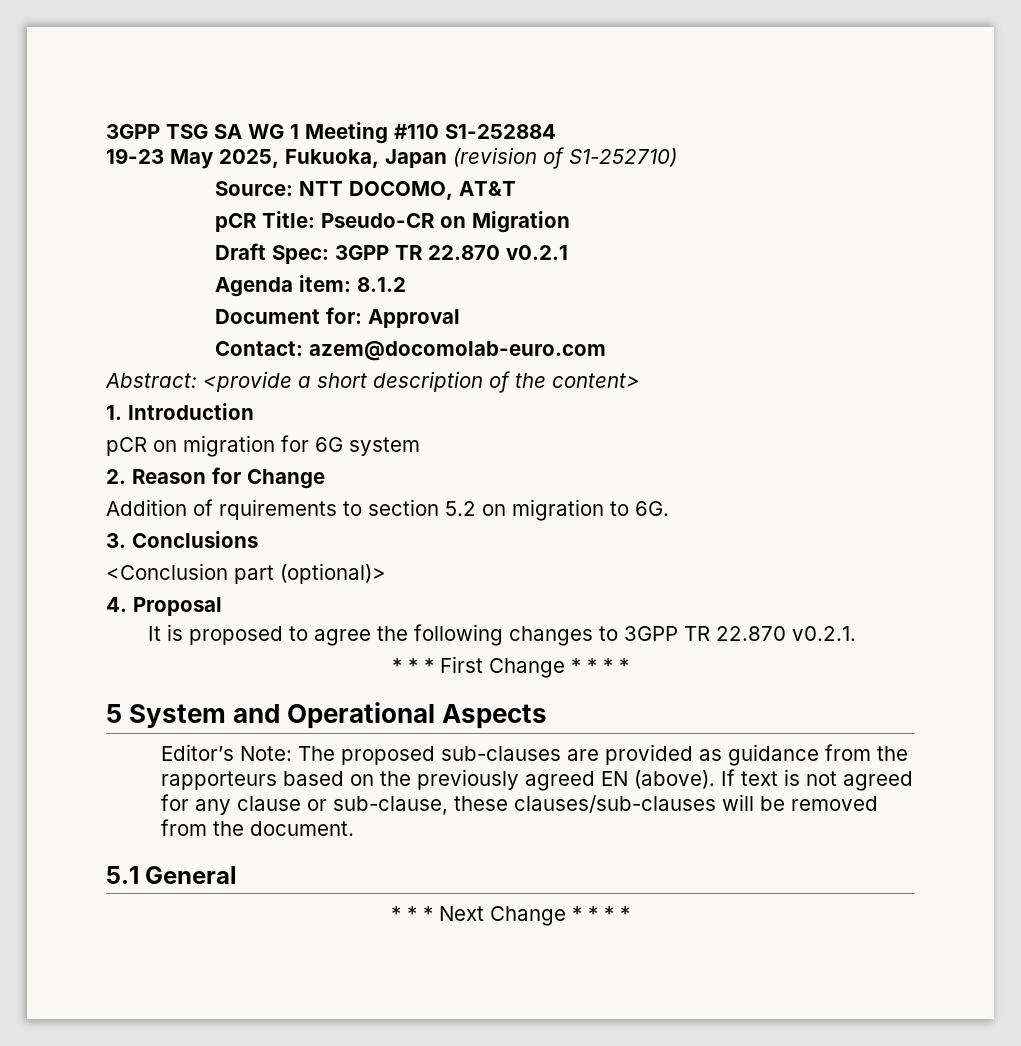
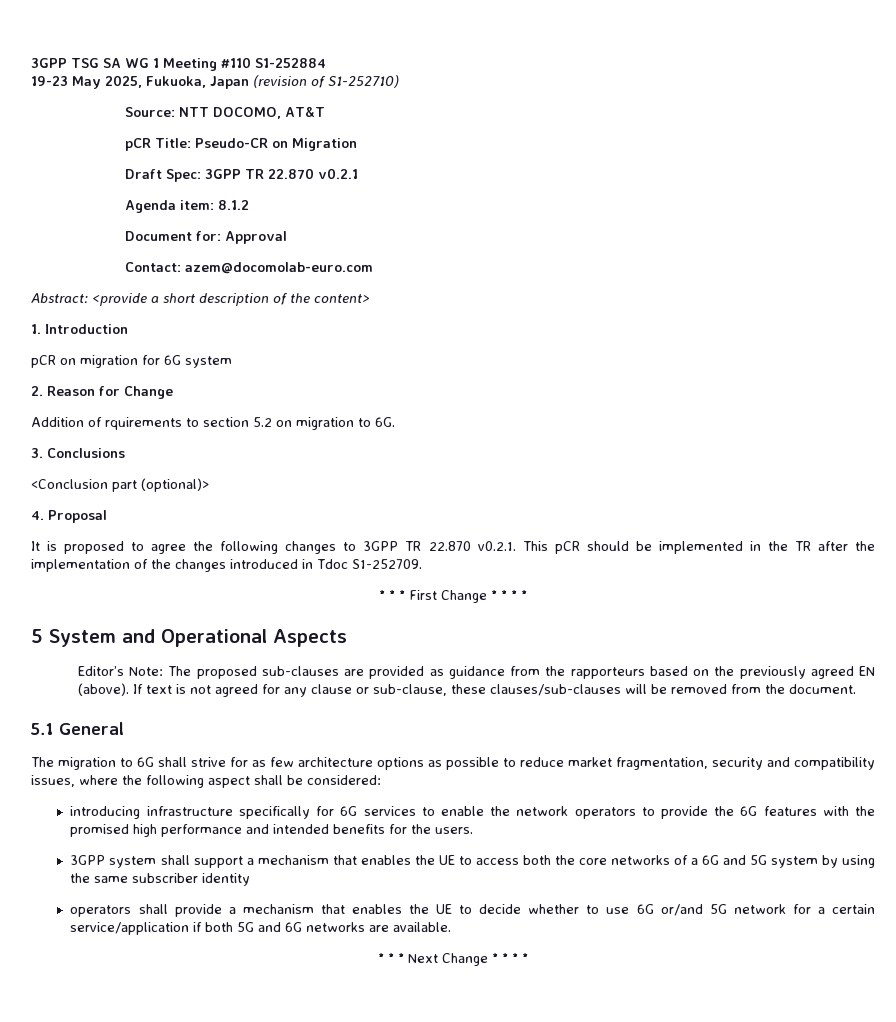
(857, 633) none -> [522,541,875,554] [31,559,422,572] This pCR should be implemented in the TR after the implementation of the changes introduced in Tdoc S1-252709.
(238, 875) none -> [31,757,875,770] [31,775,381,788] [70,806,876,819] [70,824,474,837] [70,855,875,868] [70,873,251,886] [70,904,876,917] [70,922,452,935] // The migration to 6G shall strive for as few architecture options as possible to reduce market fragmentation, security and compatibility issues, where the following aspect shall be considered: // introducing infrastructure specifically for 6G services to enable the network operators to provide the 6G features with the promised high performance and intended benefits for the users. // 3GPP system shall support a mechanism that enables the UE to access both the core networks of a 6G and 5G system by using the same subscriber identity // operators shall provide a mechanism that enables the UE to decide whether to use 6G or/and 5G network for a certain service/application if both 5G and 6G networks are available.

